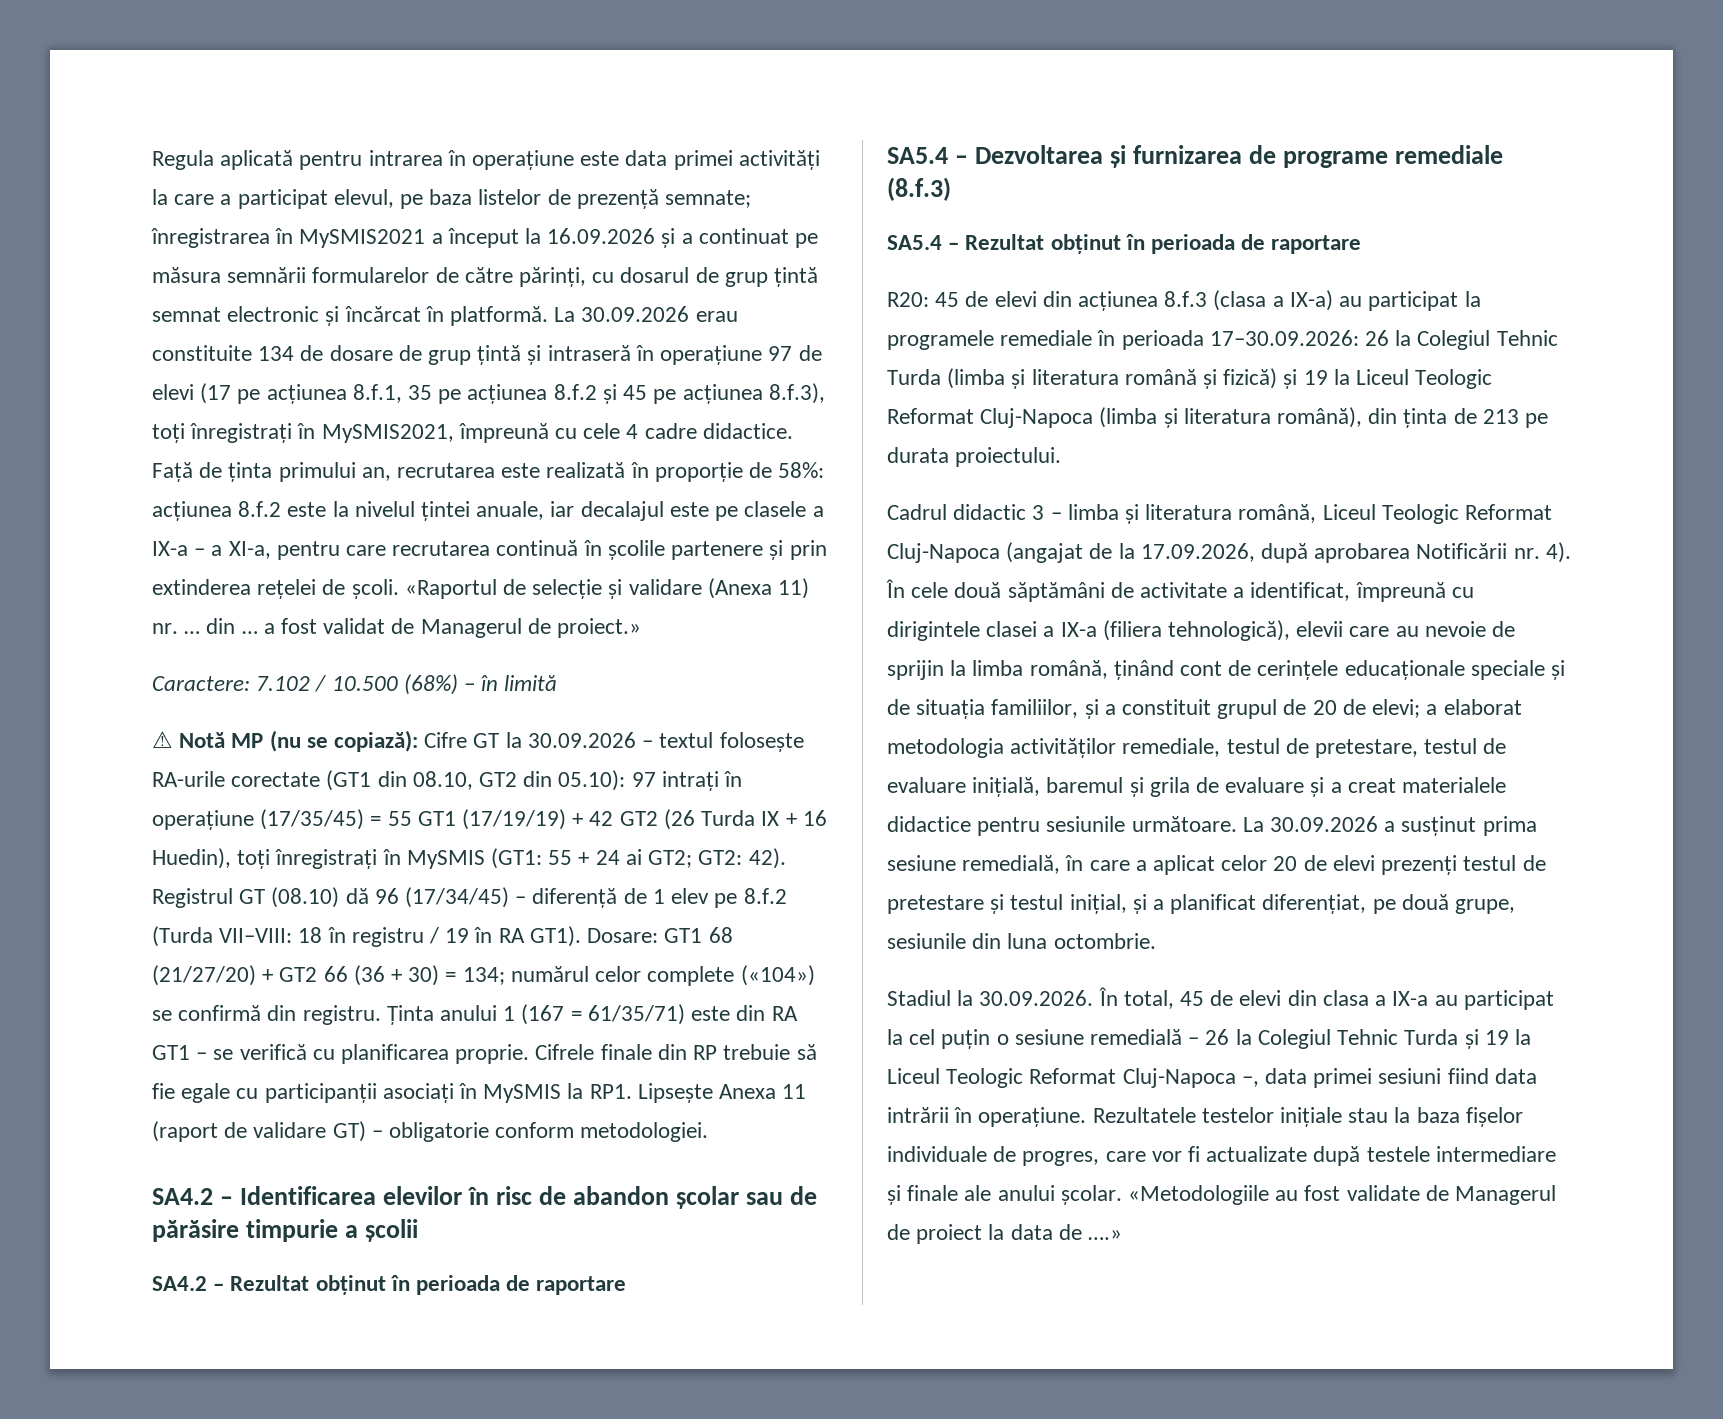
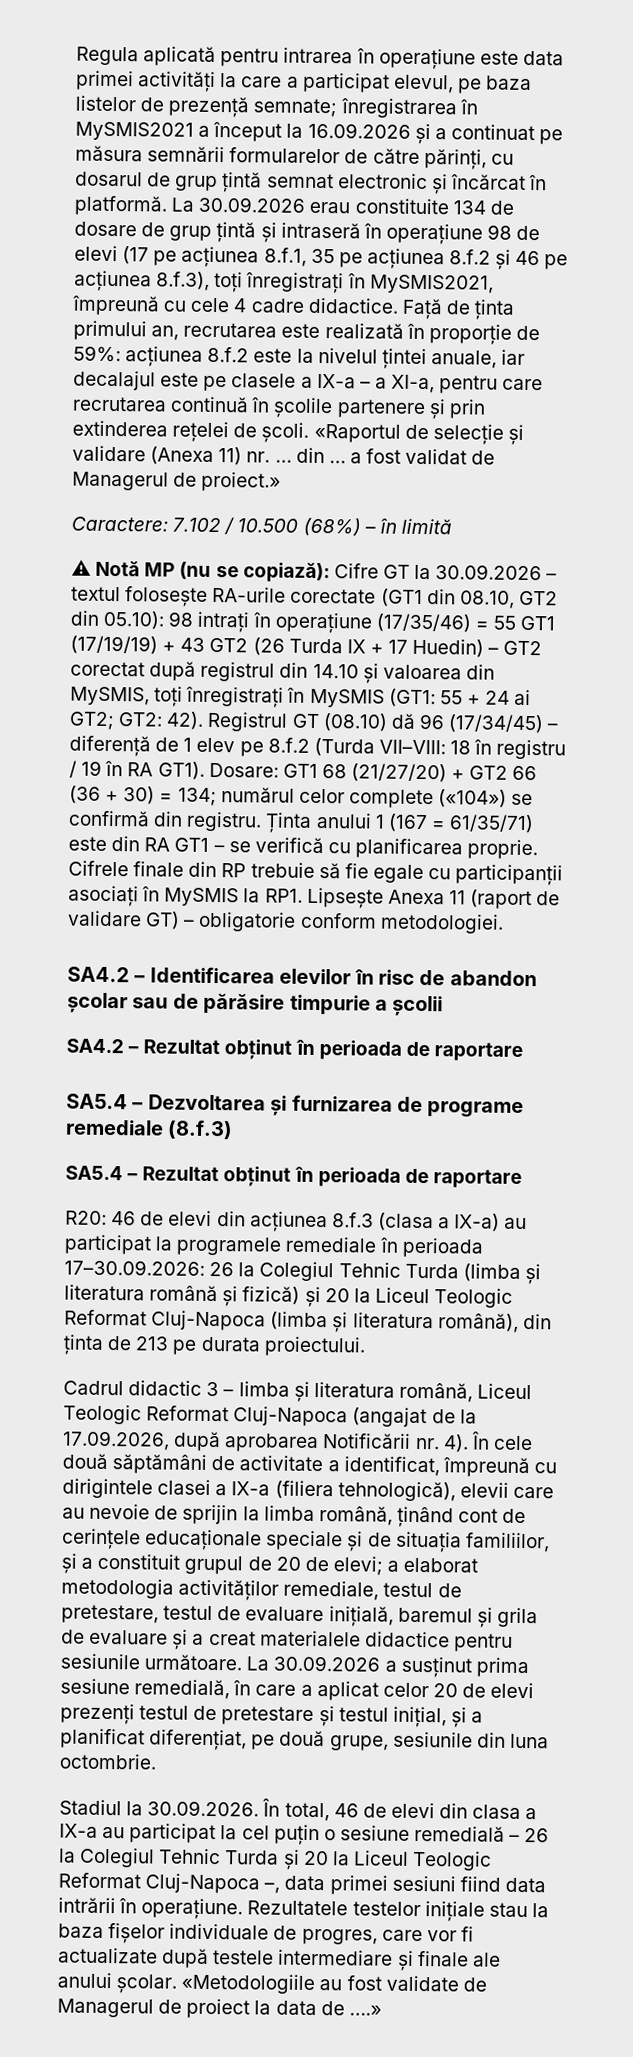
[768,346,793,361] 97 -> [487,224,513,240] 98
[623,385,648,400] 45 -> [515,250,541,266] 46
[778,462,825,478] 58%: -> [73,345,121,363] 59%:
[631,772,656,787] 97 -> [168,611,194,627] 98
[260,809,365,830] (17/35/45) -> [375,613,471,633] (17/35/46)
[589,811,614,826] 42 -> [180,637,206,652] 43
[802,810,827,826] [152,848,231,869] 16 Huedin), -> [388,638,543,658] [70,661,495,684] [70,686,150,706] 17 Huedin) – GT2 corectat după registrul din 14.10 și valoarea din MySMIS,
[935,292,960,307] 45 -> [111,1211,137,1226] 46
[1303,370,1328,385] 19 -> [324,1288,350,1303] 20
[1180,991,1205,1006] 45 -> [333,1803,359,1818] 46
[1484,1030,1509,1045] 19 -> [302,1850,329,1866] 20

